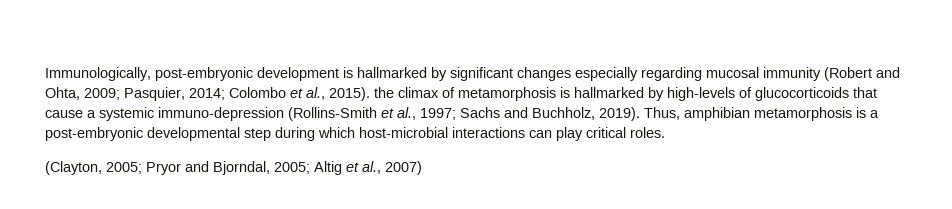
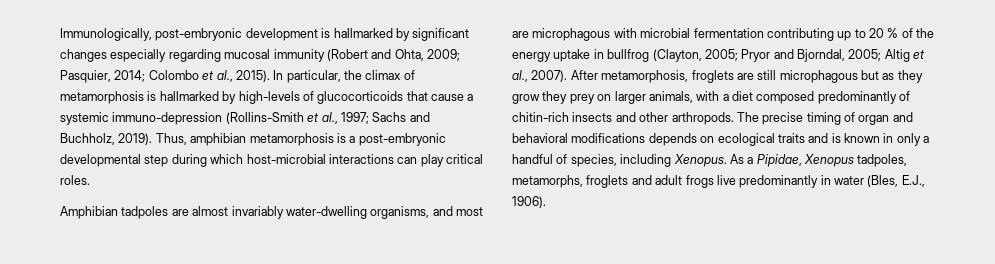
(370, 94) none -> [273,70,341,83] In particular,
(665, 132) none -> [60,206,483,219] [512,28,935,41] [512,49,650,62] Amphibian tadpoles are almost invariably water-dwelling organisms, and most are microphagous with microbial fermentation contributing up to 20 % of the energy uptake in bullfrog
[385,161,422,175] 2007) -> [531,70,923,83] [512,91,911,104] [512,112,913,125] [512,133,930,146] [512,154,908,167] [512,175,925,188] [512,196,546,208] 2007). After metamorphosis, froglets are still microphagous but as they grow they prey on larger animals, with a diet composed predominantly of chitin-rich insects and other arthropods. The precise timing of organ and behavioral modifications depends on ecological traits and is known in only a handful of species, including Xenopus. As a Pipidae, Xenopus tadpoles, metamorphs, froglets and adult frogs live predominantly in water (Bles, E.J., 1906).

